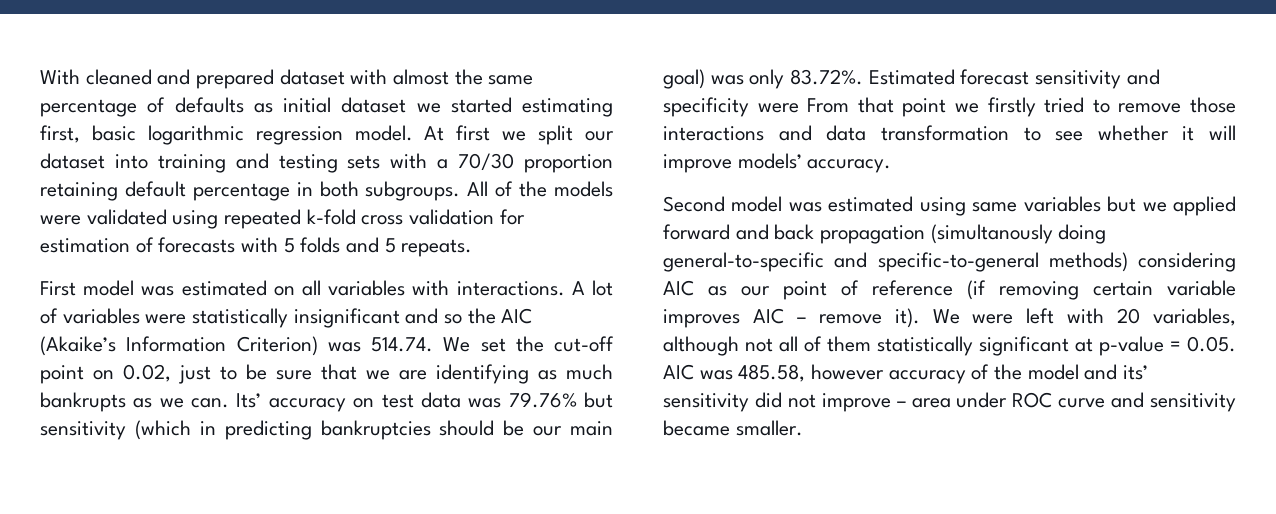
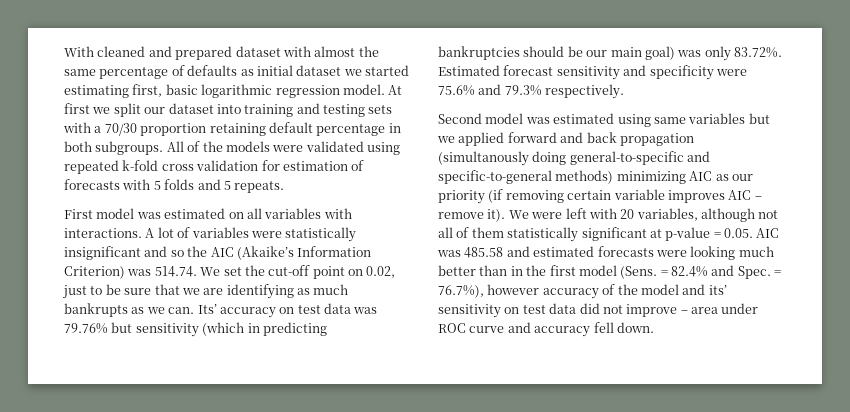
[807,97,1236,117] [663,125,1236,141] [663,153,892,173] From that point we firstly tried to remove those interactions and data transformation to see whether it will improve models’ accuracy. -> [438,84,625,99] 75.6% and 79.3% respectively.
[1138,252,1236,272] considering -> [616,171,686,184] minimizing
[783,280,953,300] point of reference -> [438,190,485,204] priority
[738,364,806,382] 485.58, -> [464,246,774,260] [438,265,782,279] [438,285,484,298] 485.58 and estimated forecasts were looking much better than in the first model (Sens. = 82.4% and Spec. = 76.7%),
(749, 402) none -> [504,303,577,314] on test data
[1150,393,1236,412] [663,420,803,436] sensitivity became smaller. -> [534,322,654,337] accuracy fell down.

